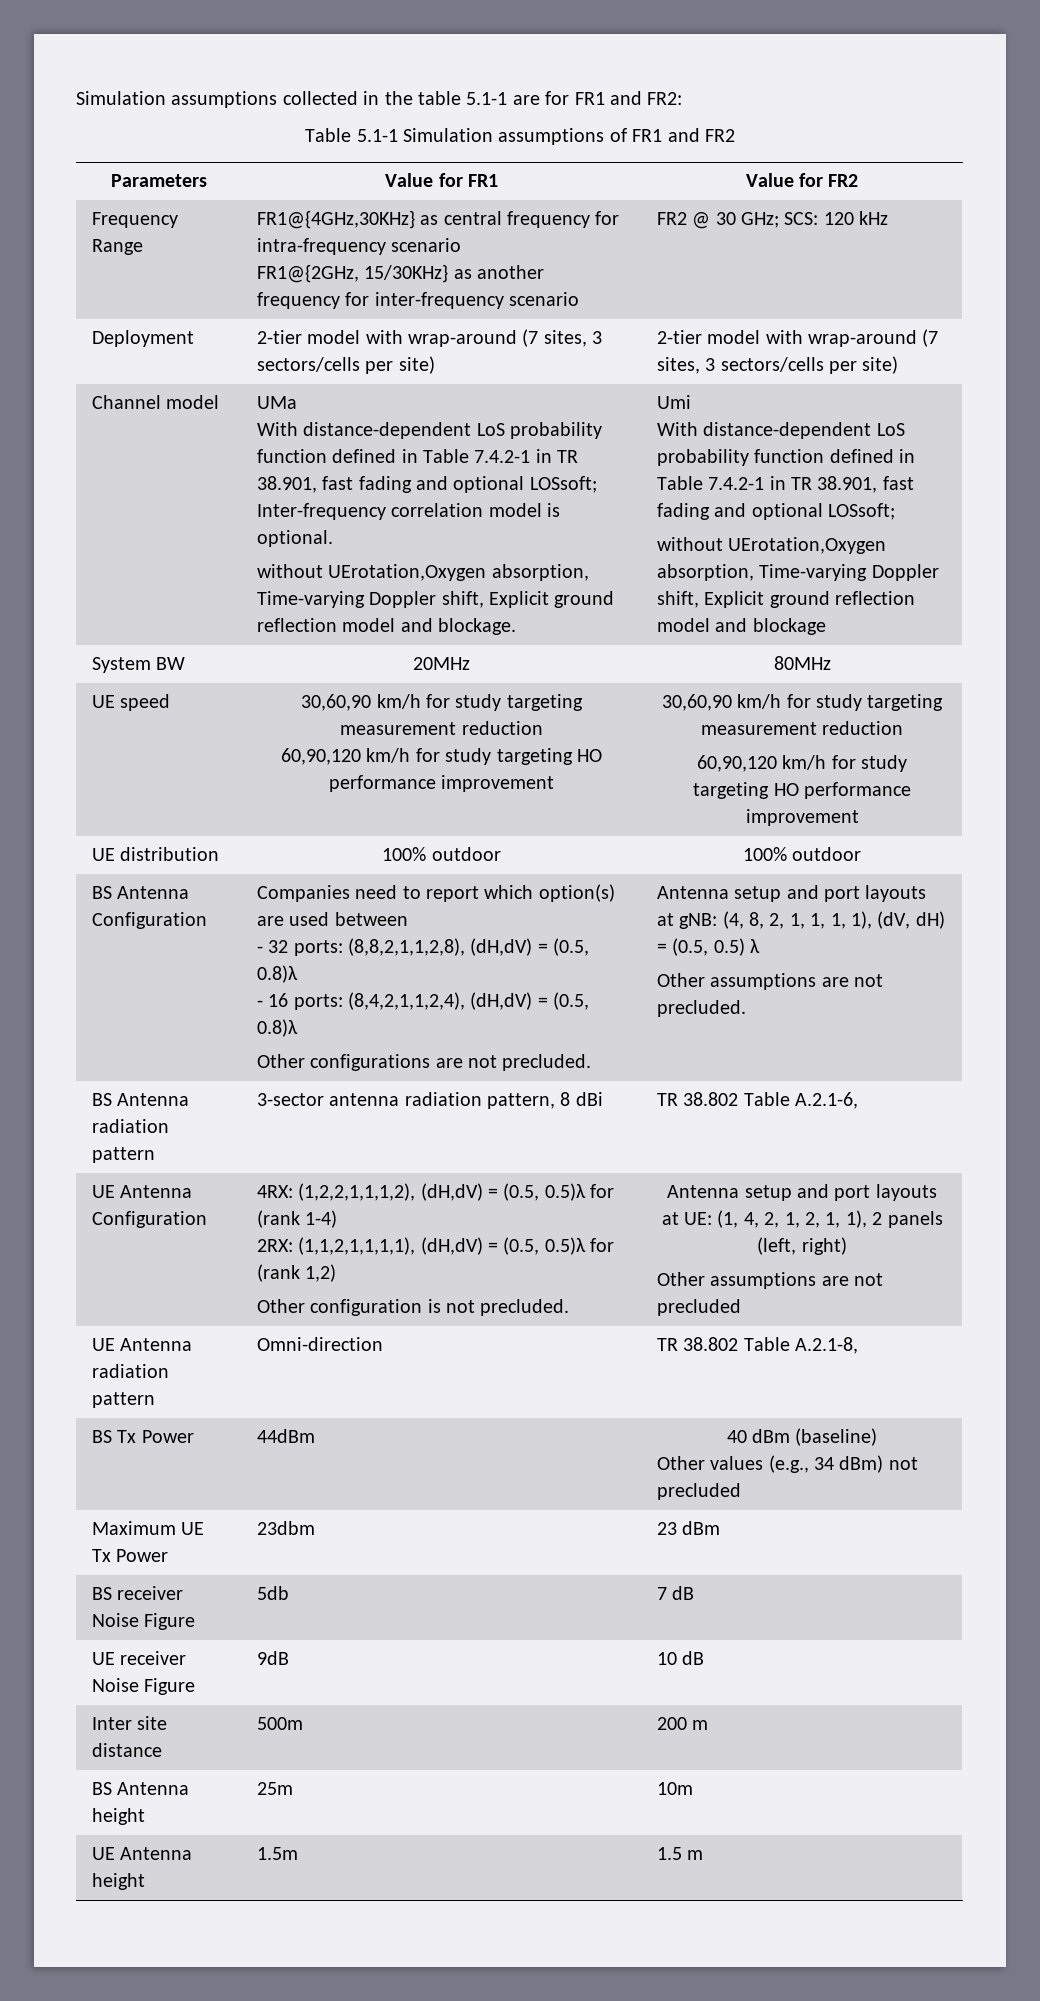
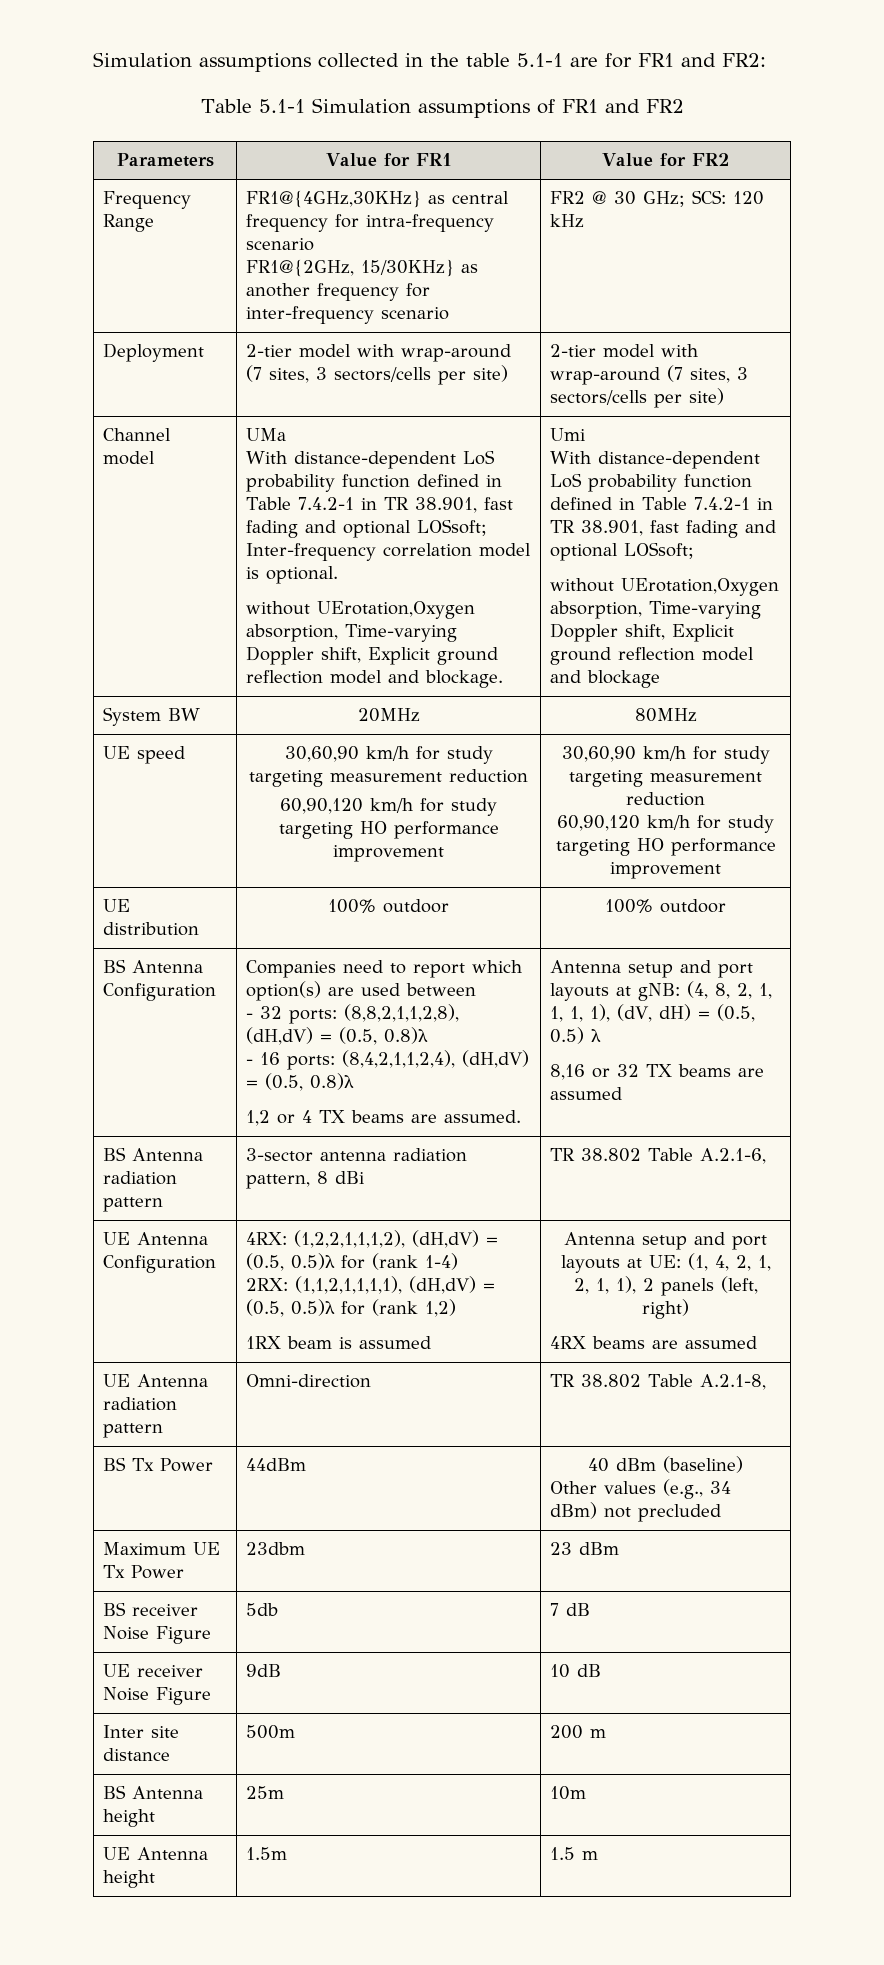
[256,1054,592,1071] Other configurations are not precluded. -> [246,1110,522,1126] 1,2 or 4 TX beams are assumed.
[656,973,884,990] [656,1000,746,1017] Other assumptions are not precluded. -> [550,1064,765,1080] [550,1087,623,1100] 8,16 or 32 TX beams are assumed
[256,1299,570,1316] Other configuration is not precluded. -> [246,1336,432,1349] 1RX beam is assumed
[656,1272,884,1289] [656,1299,741,1316] Other assumptions are not precluded -> [550,1336,758,1349] 4RX beams are assumed

